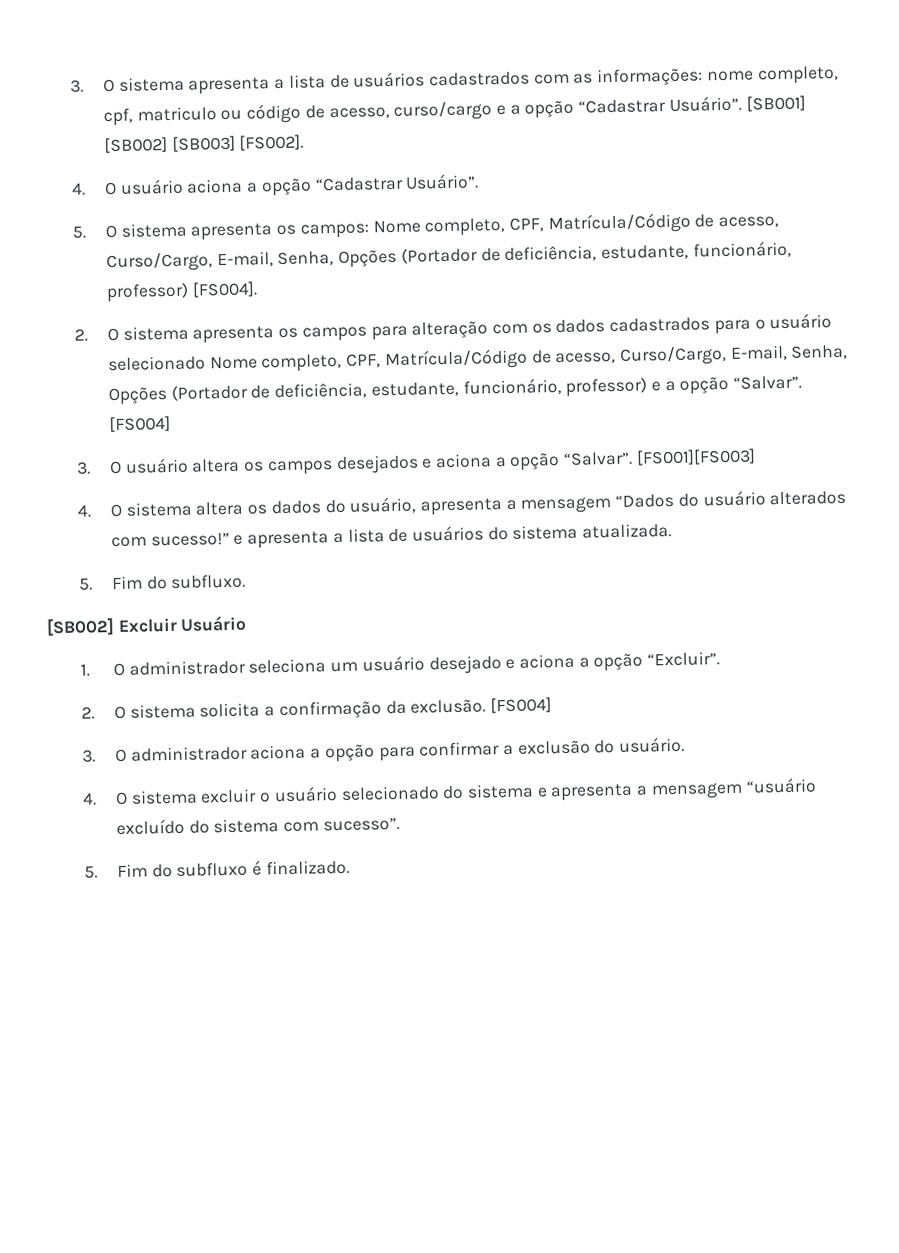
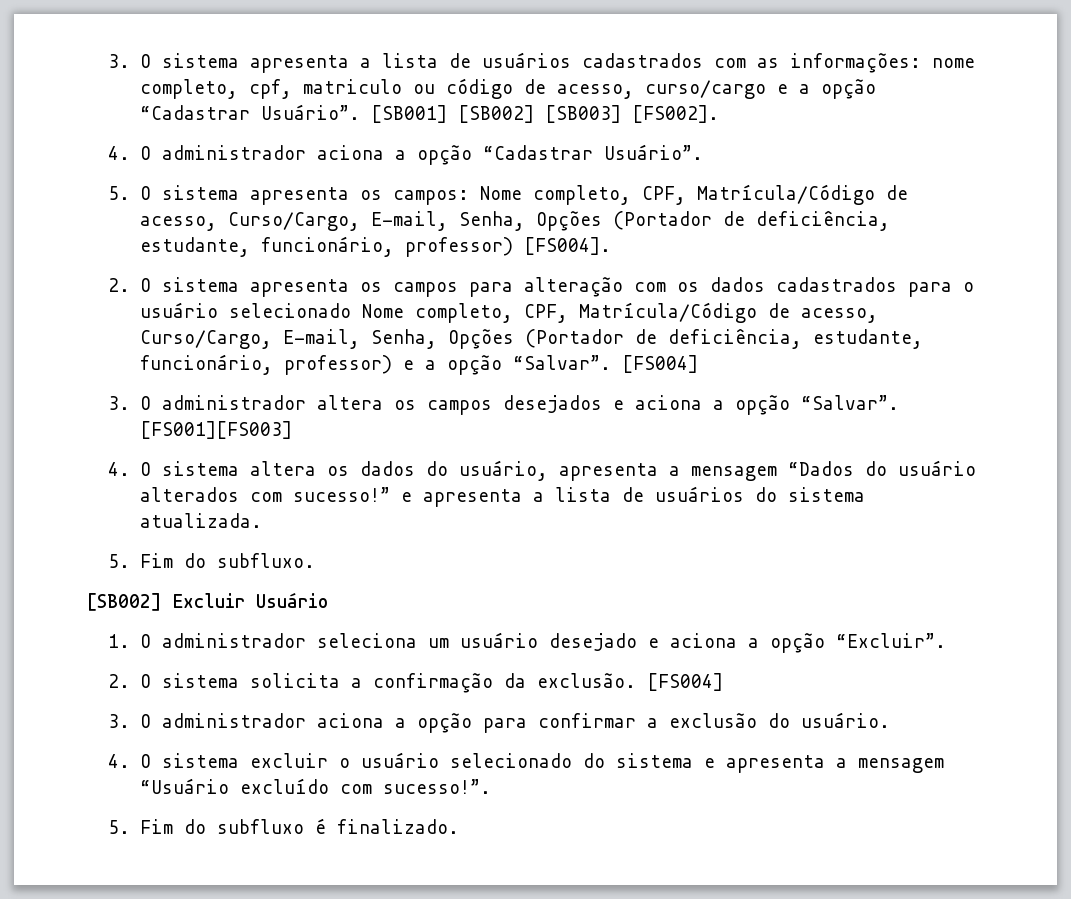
[119,178,184,195] usuário -> [161,145,306,160] administrador
[124,457,189,474] usuário -> [161,395,306,410] administrador
[745,777,817,794] [115,817,400,836] “usuário excluído do sistema com sucesso”. -> [139,778,491,794] “Usuário excluído com sucesso!”.

